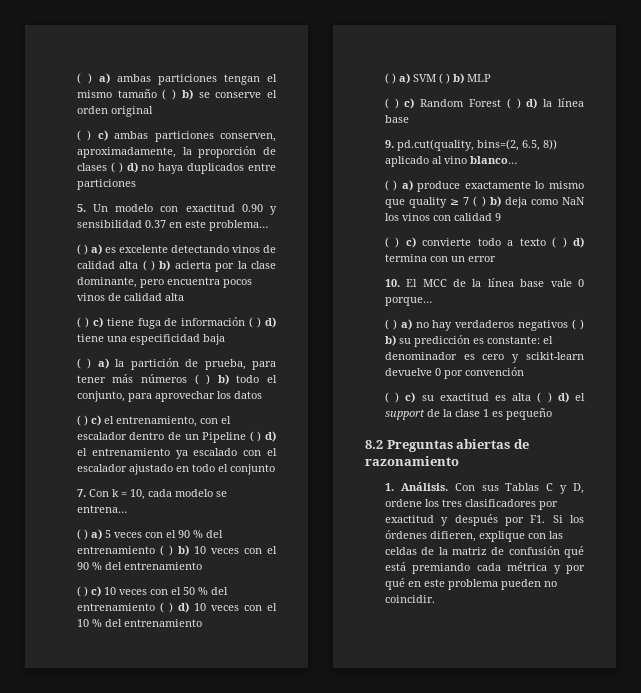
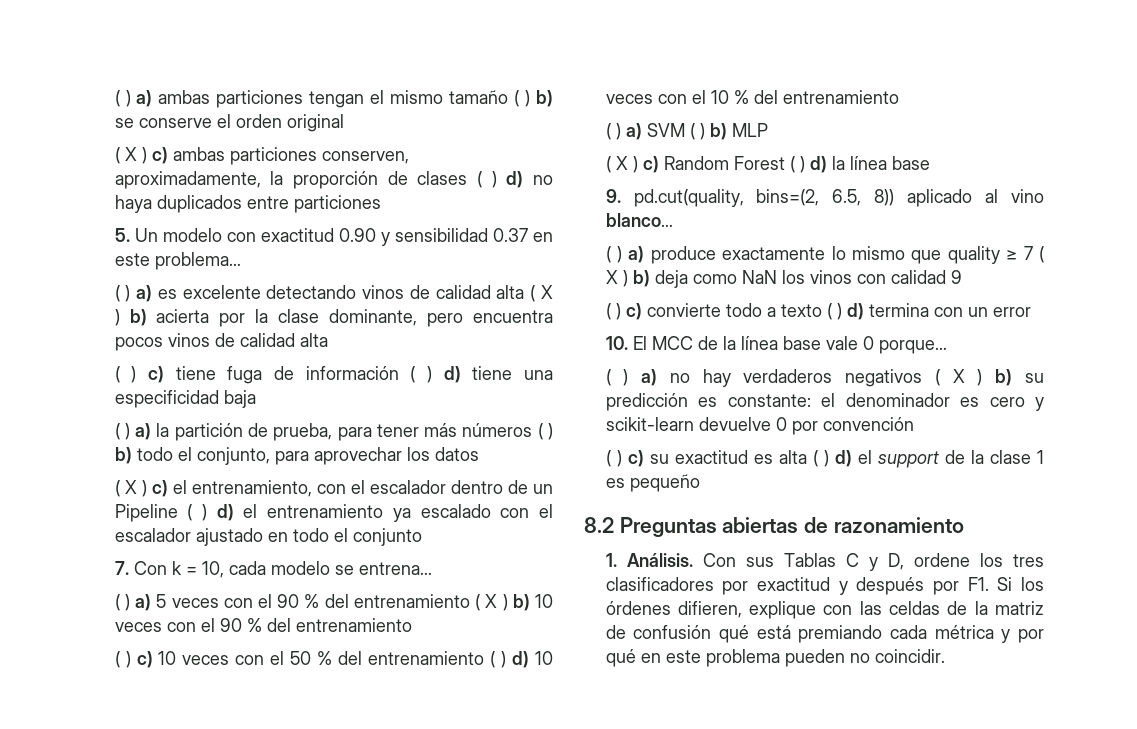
(81, 135) none -> [124,147,137,161] X
(147, 265) none -> [541,285,553,299] X
(81, 420) none -> [124,480,137,494] X
(164, 550) none -> [485,594,498,608] X
(389, 103) none -> [615,156,628,170] X
(478, 201) none -> [605,270,618,284] X
(577, 324) none -> [952,369,965,383] X

